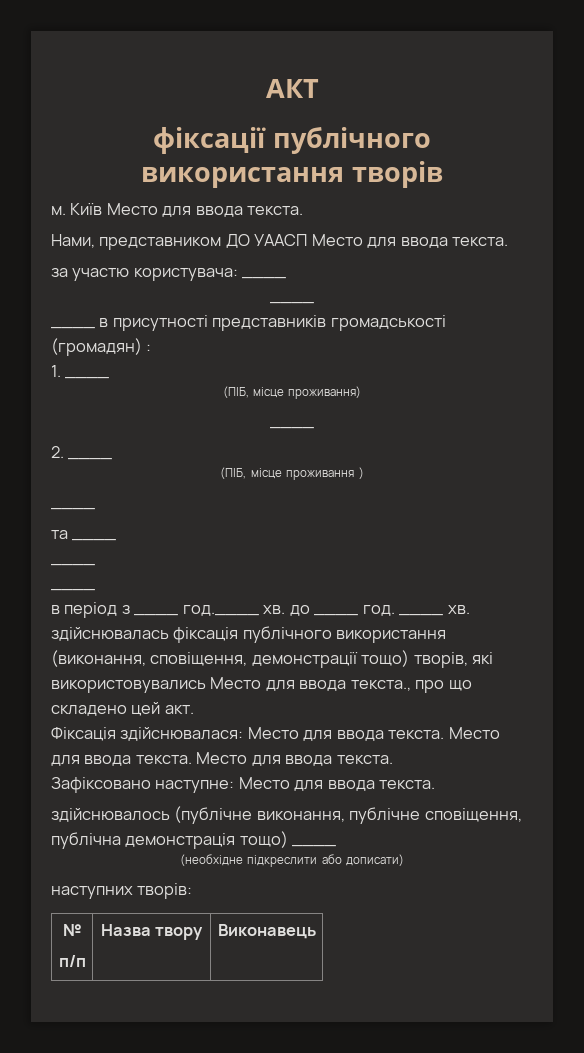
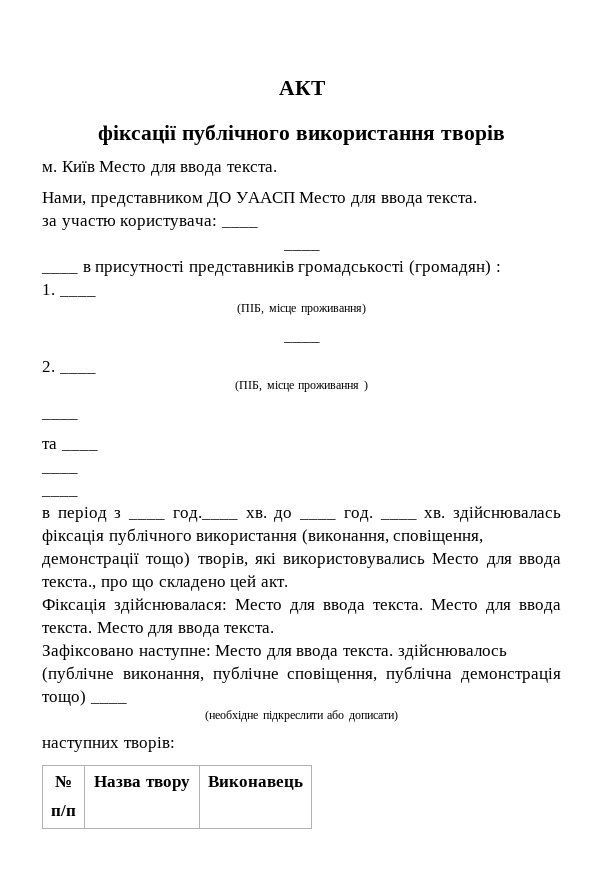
(436, 784) // -> (393, 652) none

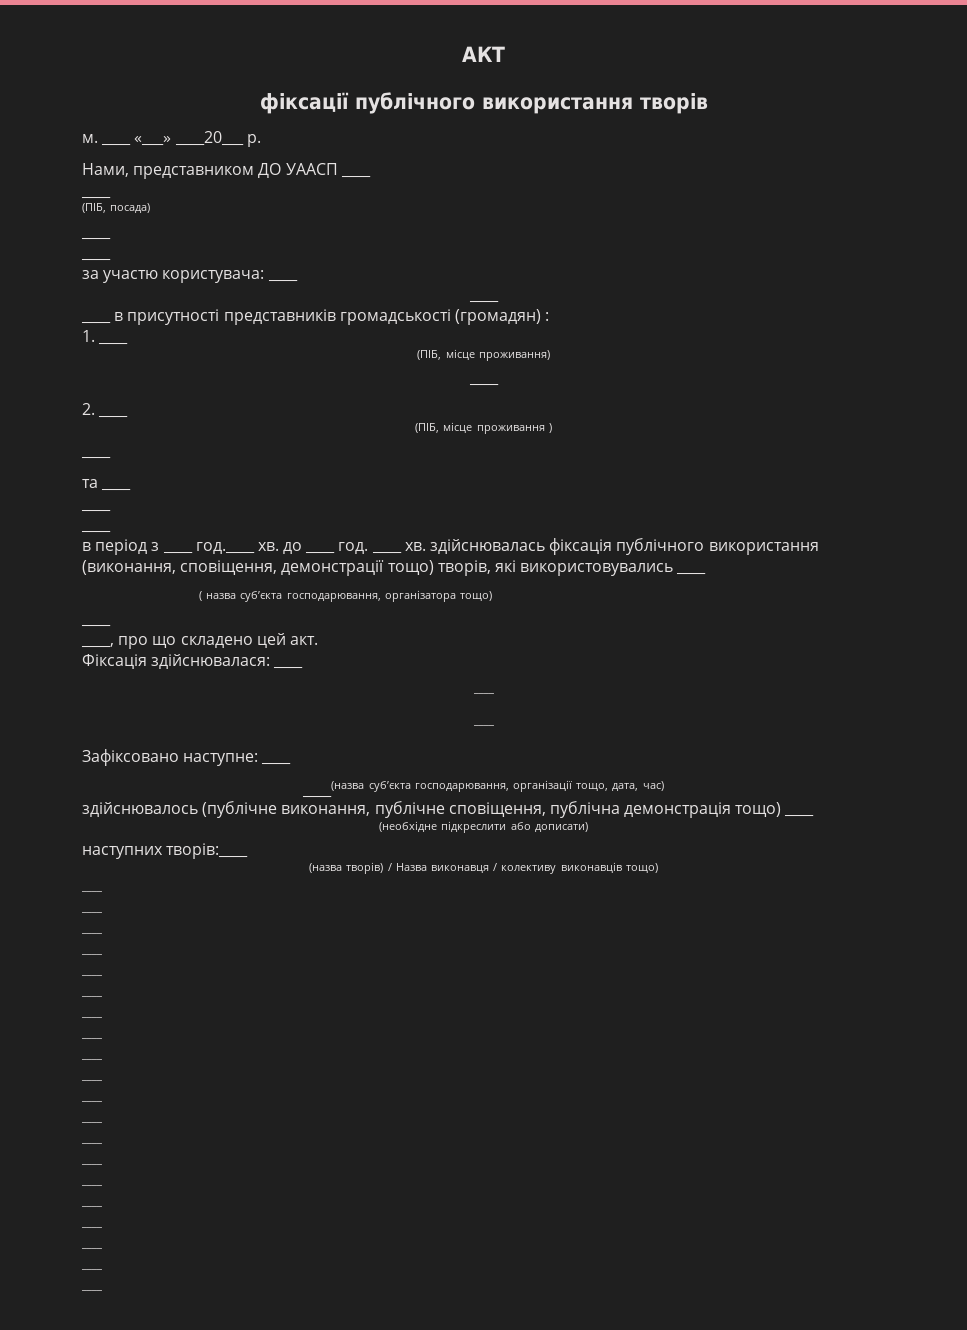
[61,161,277,176] Київ Место для ввода текста. -> [101,131,261,147] ____ «___» ____20___ р.
[299,192,478,207] Место для ввода текста. -> [340,175,371,178] [81,196,111,199] [82,203,151,213] [81,237,111,240] [81,258,111,261] ____ // ____ // (ПІБ, посада) // ____ // ____
[432,553,561,568] [42,579,96,590] Место для ввода текста., -> [676,572,707,575] [198,590,492,602] [81,624,111,627] [81,643,114,648] ____ // ( назва суб’єкта господарювання, організатора тощо) // ____ // ____,
[235,599,561,614] [42,622,275,637] [42,644,393,660] Место для ввода текста. Место для ввода текста. Место для ввода текста. // Зафіксовано наступне: Место для ввода текста. -> [273,666,304,669] [472,692,494,694] [472,724,494,726] [82,749,292,766] [302,780,664,798] ____ // ____ // ____ // Зафіксовано наступне: ____ // ____(назва суб’єкта господарювання, організації тощо, дата, час) //
[123,737,175,752] [55,776,72,787] [51,805,76,816] [94,776,190,791] [208,776,303,790] творів: // № // п/п | Назва твору | Виконавець -> [166,843,249,859] [309,862,658,874] [81,890,102,892] [81,911,102,913] [81,932,102,934] [81,953,102,955] [81,974,102,976] [81,995,102,997] [81,1016,102,1018] [81,1037,102,1039] [81,1058,102,1060] [81,1079,102,1081] [81,1100,102,1102] [81,1121,102,1123] [81,1142,102,1144] [81,1163,102,1165] [81,1184,102,1186] [81,1205,102,1207] [81,1226,102,1228] [81,1247,102,1249] [81,1268,102,1270] [81,1289,102,1291] творів:____ // (назва творів) / Назва виконавця / колективу виконавців тощо) // ____ // ____ // ____ // ____ // ____ // ____ // ____ // ____ // ____ // ____ // ____ // ____ // ____ // ____ // ____ // ____ // ____ // ____ // ____ // ____

